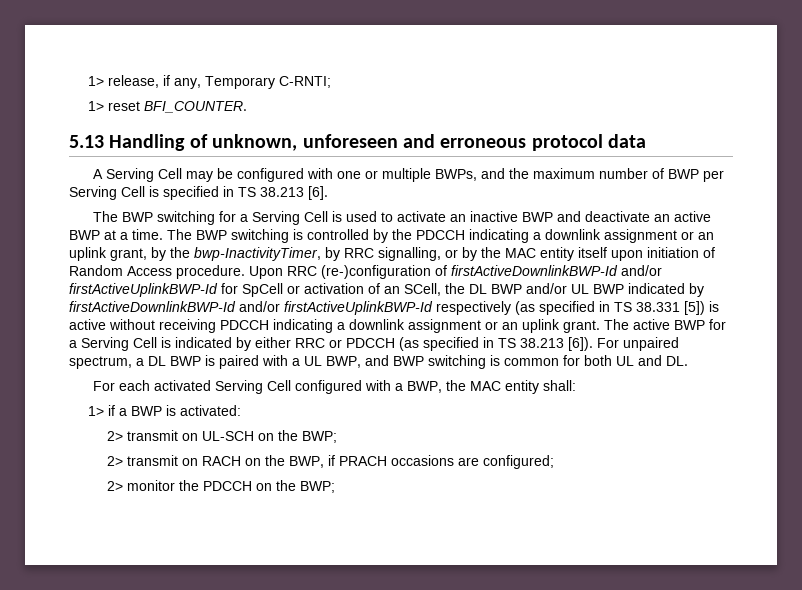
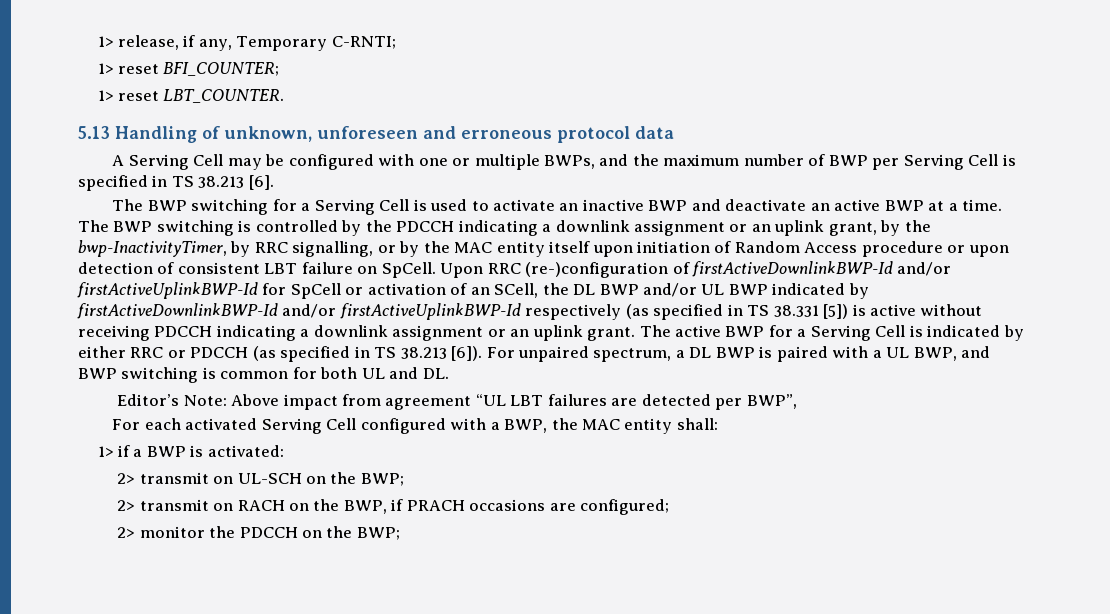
[144,101,248,113] BFI_COUNTER. -> [163,62,280,76] [97,89,285,103] BFI_COUNTER; // 1> reset LBT_COUNTER.
[176,265,245,279] procedure. -> [861,241,1009,257] [78,262,436,278] procedure or upon detection of consistent LBT failure on SpCell.
(688, 361) none -> [117,394,797,410] // Editor’s Note: Above impact from agreement “UL LBT failures are detected per BWP”,

